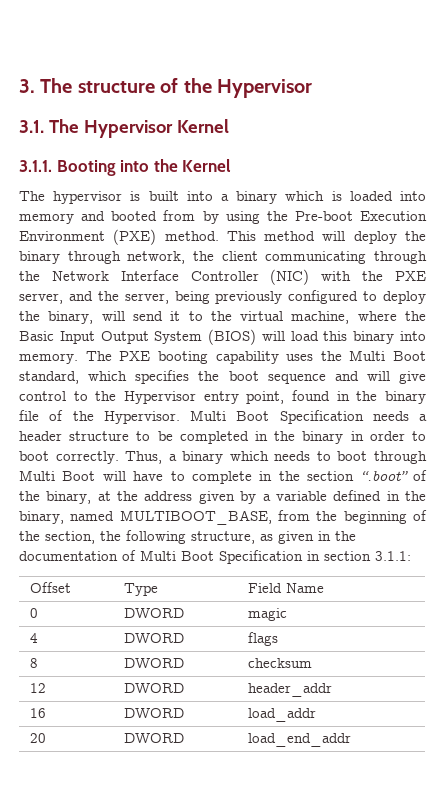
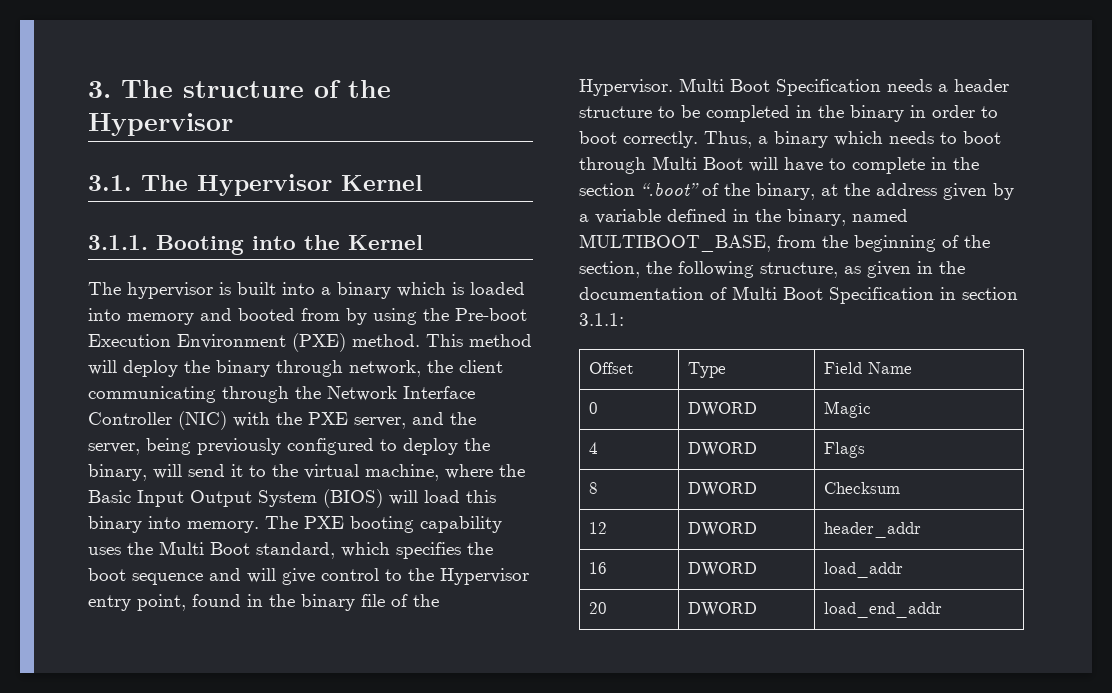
[247,608,287,621] magic -> [824,401,872,418] Magic
[247,632,278,646] flags -> [824,442,866,458] Flags
[247,658,312,668] checksum -> [824,482,901,494] Checksum

